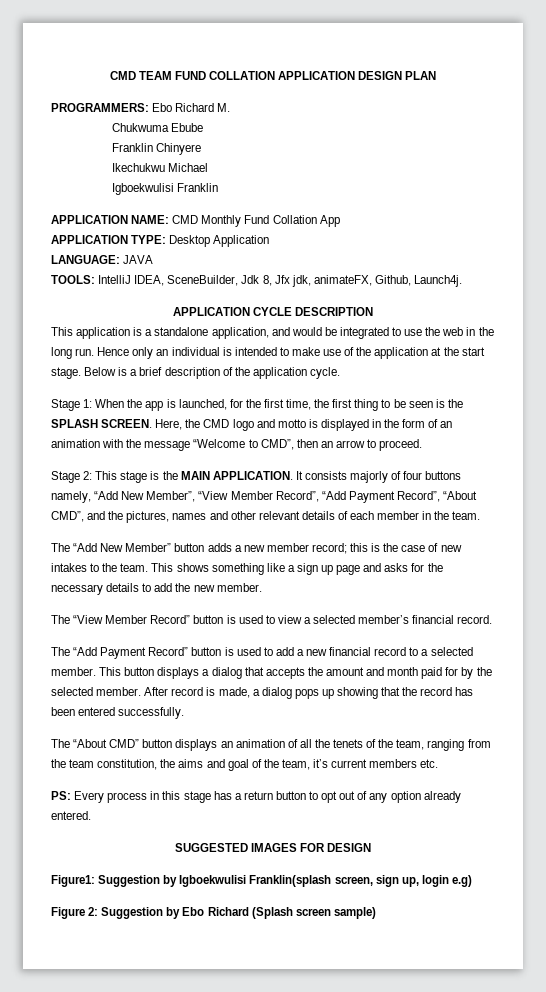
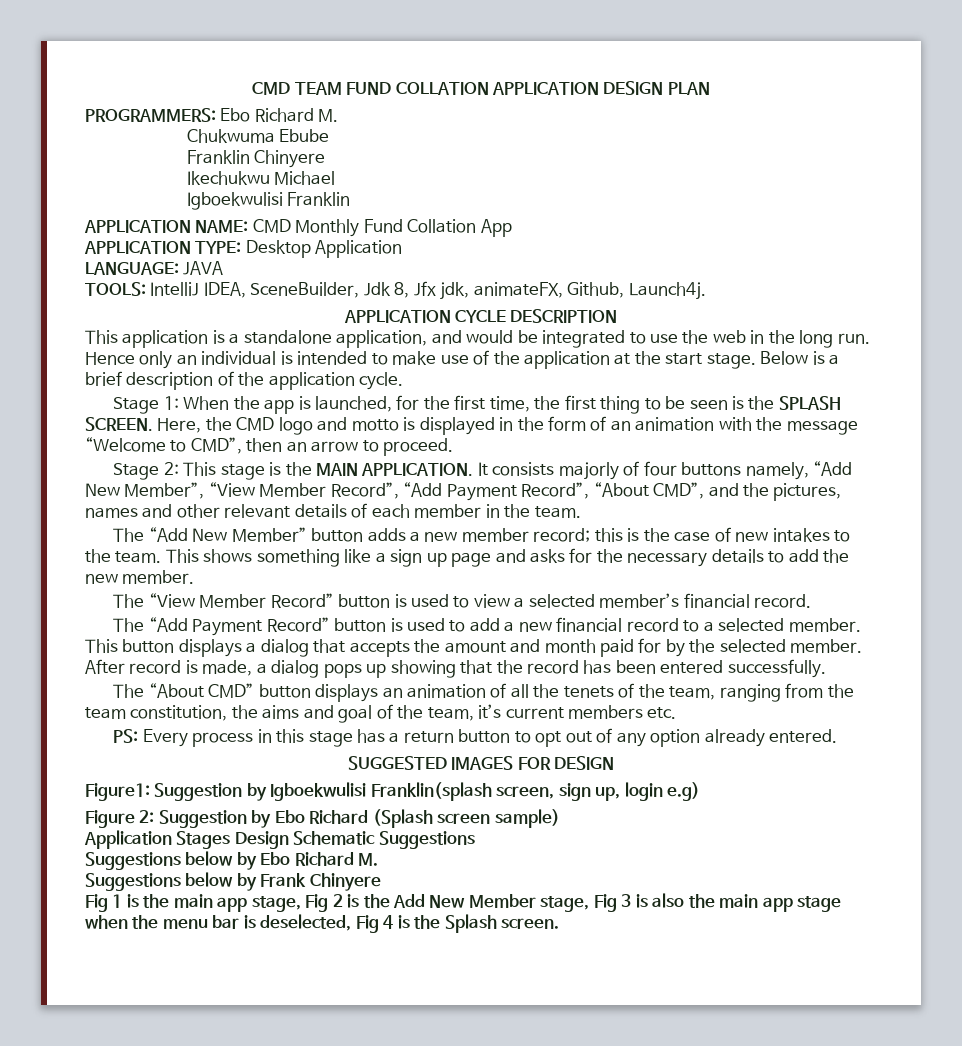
(376, 913) none -> [84,830,475,849] [85,851,379,870] [85,872,381,891] [85,893,842,912] [85,914,560,933] // Application Stages Design Schematic Suggestions // Suggestions below by Ebo Richard M. // Suggestions below by Frank Chinyere // Fig 1 is the main app stage, Fig 2 is the Add New Member stage, Fig 3 is also the main app stage when the menu bar is deselected, Fig 4 is the Splash screen.

